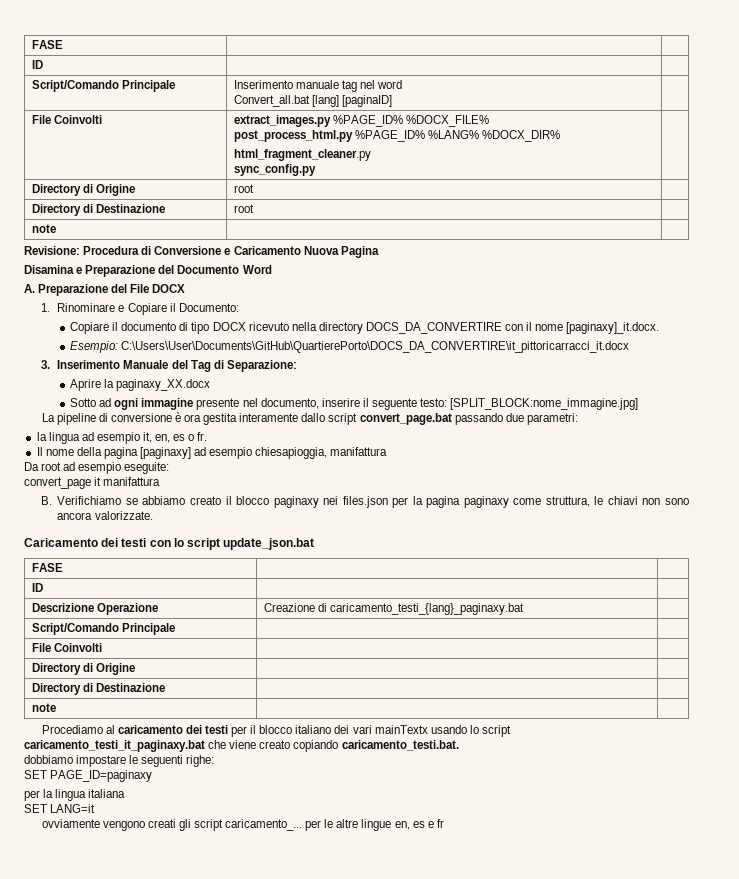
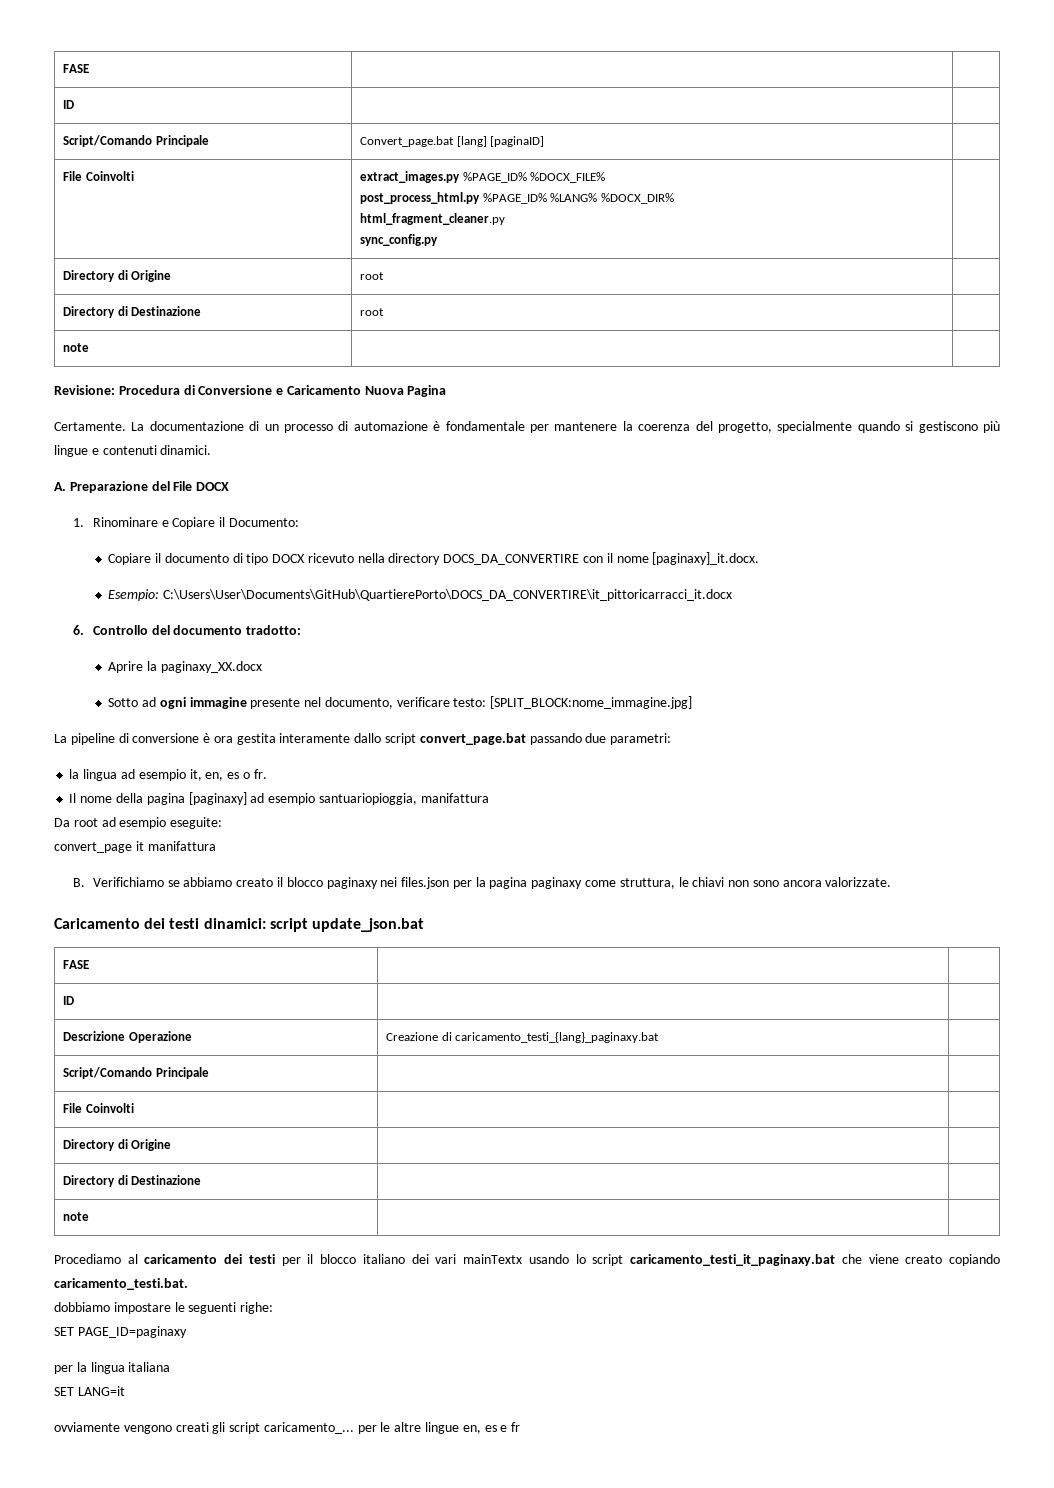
[233,80,402,92] [233,95,310,107] Inserimento manuale tag nel word // Convert_all.bat -> [360,136,455,147] Convert_page.bat
[24,265,272,277] Disamina e Preparazione del Documento Word -> [54,421,1000,433] [54,445,212,457] Certamente. La documentazione di un processo di automazione è fondamentale per mantenere la coerenza del progetto, specialmente quando si gestiscono più lingue e contenuti dinamici.
[40,360,297,372] 3. Inserimento Manuale del Tag di Separazione: -> [73,625,302,635] 6. Controllo del documento tradotto:
[321,398,417,410] inserire il seguente -> [396,697,450,707] verificare
[255,447,328,459] chiesapioggia, -> [318,793,417,805] santuariopioggia,
[149,538,184,547] con lo -> [203,918,266,929] dinamici:

